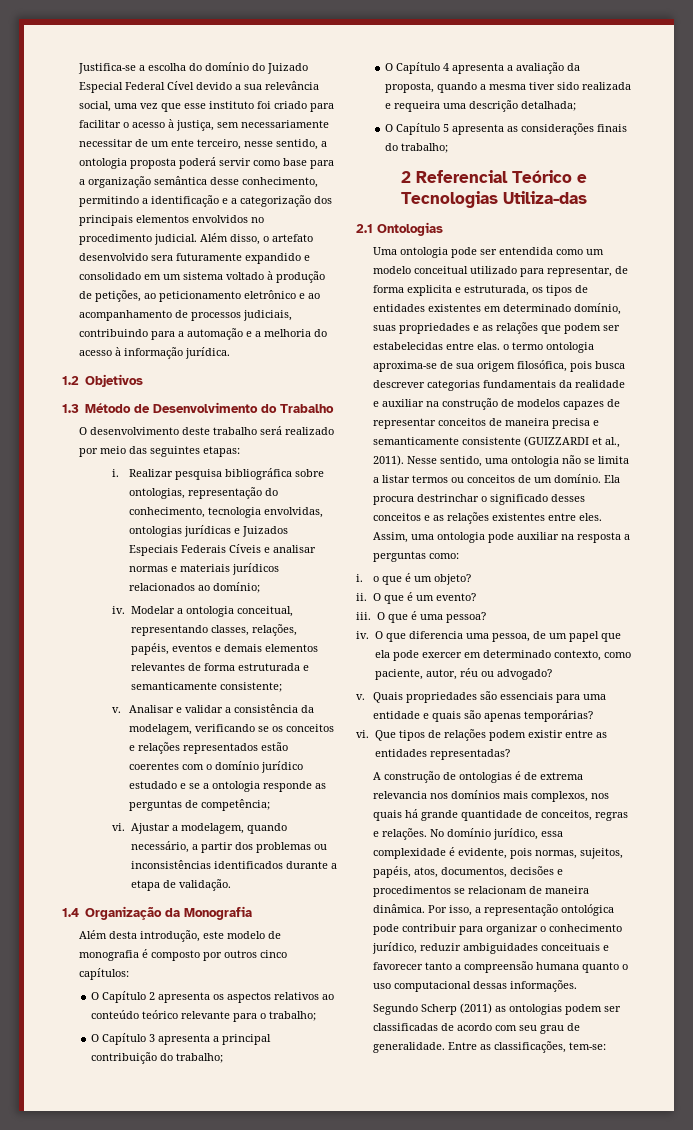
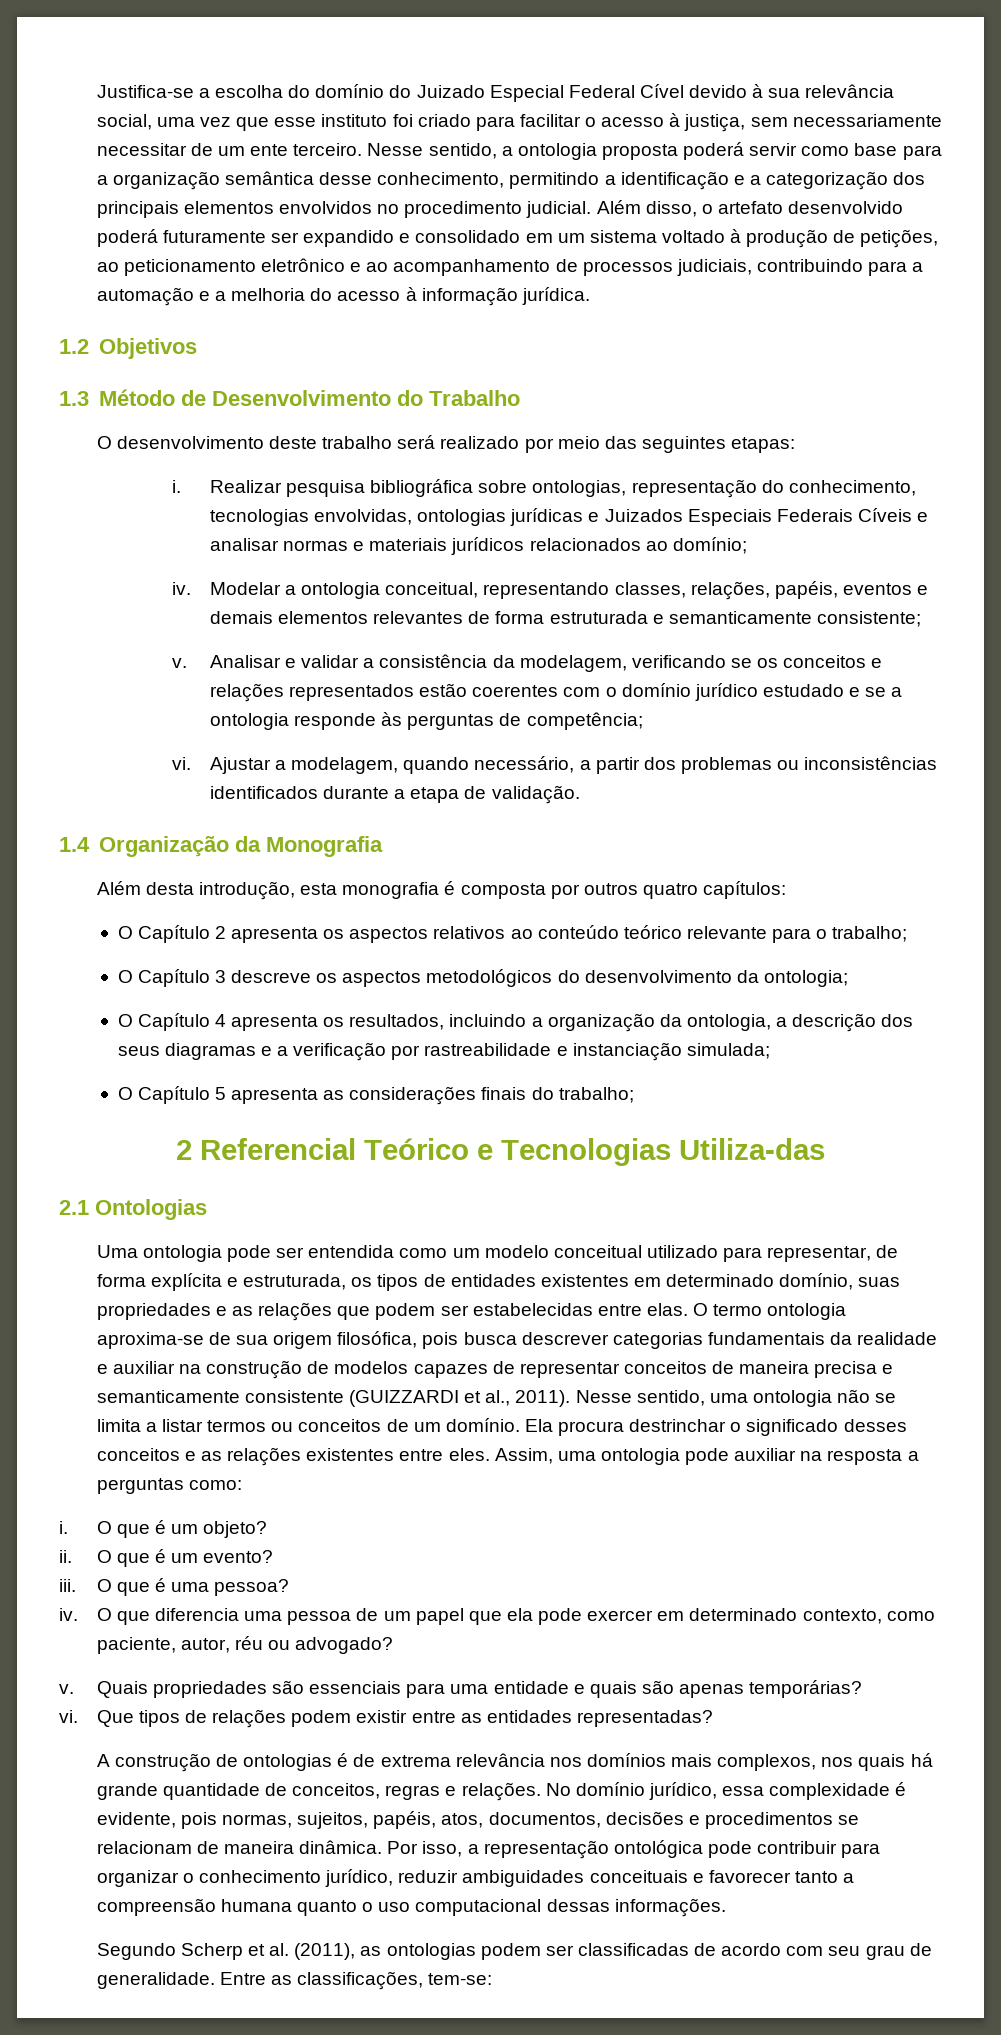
[234,84,241,90] a -> [752,84,764,98] à
[196,139,273,150] terceiro, nesse -> [293,143,424,156] terceiro. Nesse
[150,253,242,261] sera futuramente -> [96,229,299,247] poderá futuramente ser
[207,507,261,518] tecnologia -> [209,509,309,526] tecnologias
[314,783,326,789] as -> [381,712,403,726] às
[202,931,281,939] este modelo de -> [300,883,338,895] esta
[150,950,200,961] composto -> [460,883,546,899] composta
[259,950,287,958] cinco -> [642,883,698,899] quatro
[157,1034,271,1045] [90,1052,223,1064] [384,62,580,74] [384,82,631,93] [384,100,576,112] apresenta a principal contribuição do trabalho; // O Capítulo 4 apresenta a avaliação da proposta, quando a mesma tiver sido realizada e requeira uma descrição detalhada; -> [231,969,848,987] [117,1013,914,1032] [117,1042,770,1061] descreve os aspectos metodológicos do desenvolvimento da ontologia; // O Capítulo 4 apresenta os resultados, incluindo a organização da ontologia, a descrição dos seus diagramas e a verificação por rastreabilidade e instanciação simulada;
[406,285,452,296] explicita -> [150,1273,222,1291] explícita
[502,344,509,350] o -> [693,1303,709,1316] O
[372,576,379,582] o -> [96,1521,112,1534] O
[491,633,530,642] pessoa, -> [287,1611,352,1625] pessoa
[372,791,427,799] relevancia -> [455,1753,545,1767] relevância
[459,1003,492,1014] (2011) -> [247,1943,356,1960] et al. (2011),

